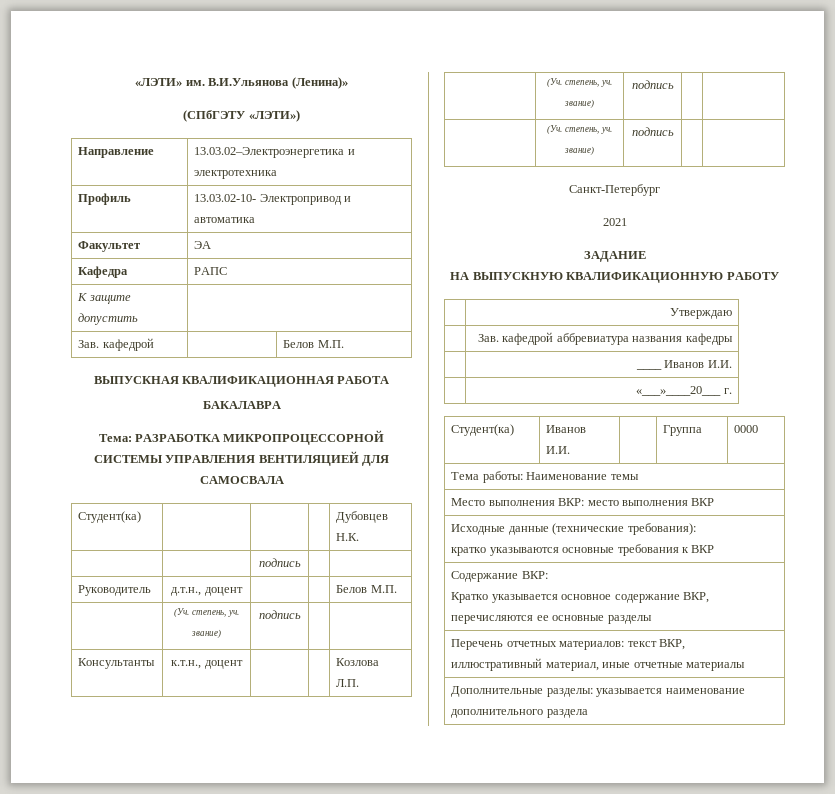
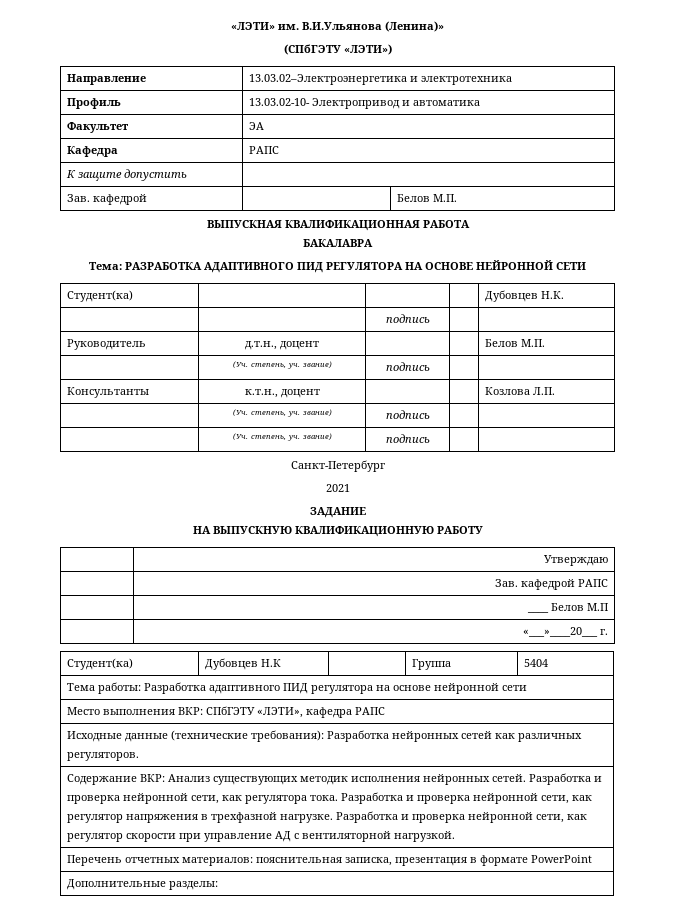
[223,430,385,445] [93,451,390,466] [199,476,284,484] МИКРОПРОЦЕССОРНОЙ СИСТЕМЫ УПРАВЛЕНИЯ ВЕНТИЛЯЦИЕЙ ДЛЯ САМОСВАЛА -> [204,260,586,273] АДАПТИВНОГО ПИД РЕГУЛЯТОРА НА ОСНОВЕ НЕЙРОННОЙ СЕТИ
[556,333,733,345] аббревиатура названия кафедры -> [577,579,608,587] РАПС
[664,360,732,368] Иванов И.И. -> [550,603,608,611] Белов М.П
[546,425,587,433] [546,446,571,454] Иванов И.И. -> [205,658,282,670] Дубовцев Н.К
[734,425,759,433] 0000 -> [524,659,549,667] 5404
[526,472,639,480] Наименование темы -> [144,682,528,694] Разработка адаптивного ПИД регулятора на основе нейронной сети
[587,498,715,506] место выполнения ВКР -> [206,706,386,718] СПбГЭТУ «ЛЭТИ», кафедра РАПС
[451,544,715,556] [451,571,548,582] [451,592,709,603] [451,615,652,624] [451,639,685,650] [451,658,745,671] [451,686,745,697] [451,709,588,718] // кратко указываются основные требования к ВКР // Содержание ВКР: // Кратко указывается основное содержание ВКР, перечисляются ее основные разделы // Перечень отчетных материалов: текст ВКР, иллюстративный материал, иные отчетные материалы // Дополнительные разделы: указывается наименование дополнительного раздела -> [327,730,583,742] [67,752,140,761] [67,773,603,785] [67,792,593,804] [67,811,588,823] [67,831,456,842] [67,855,593,866] [67,879,219,890] Разработка нейронных сетей как различных регуляторов. // Содержание ВКР: Анализ существующих методик исполнения нейронных сетей. Разработка и проверка нейронной сети, как регулятора тока. Разработка и проверка нейронной сети, как регулятор напряжения в трехфазной нагрузке. Разработка и проверка нейронной сети, как регулятор скорости при управление АД с вентиляторной нагрузкой. // Перечень отчетных материалов: пояснительная записка, презентация в формате PowerPoint // Дополнительные разделы:

